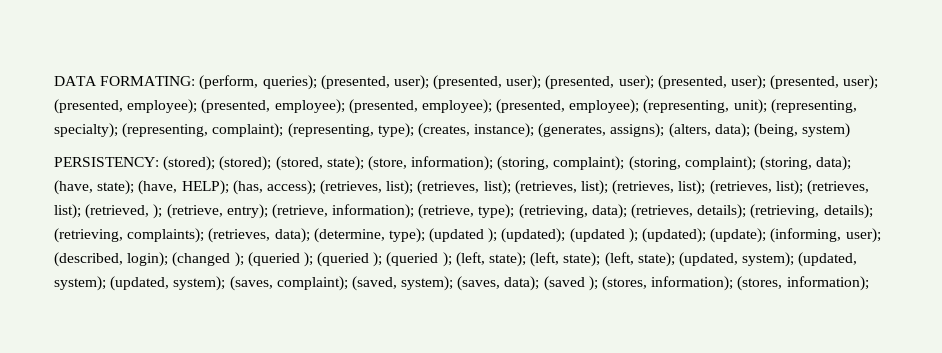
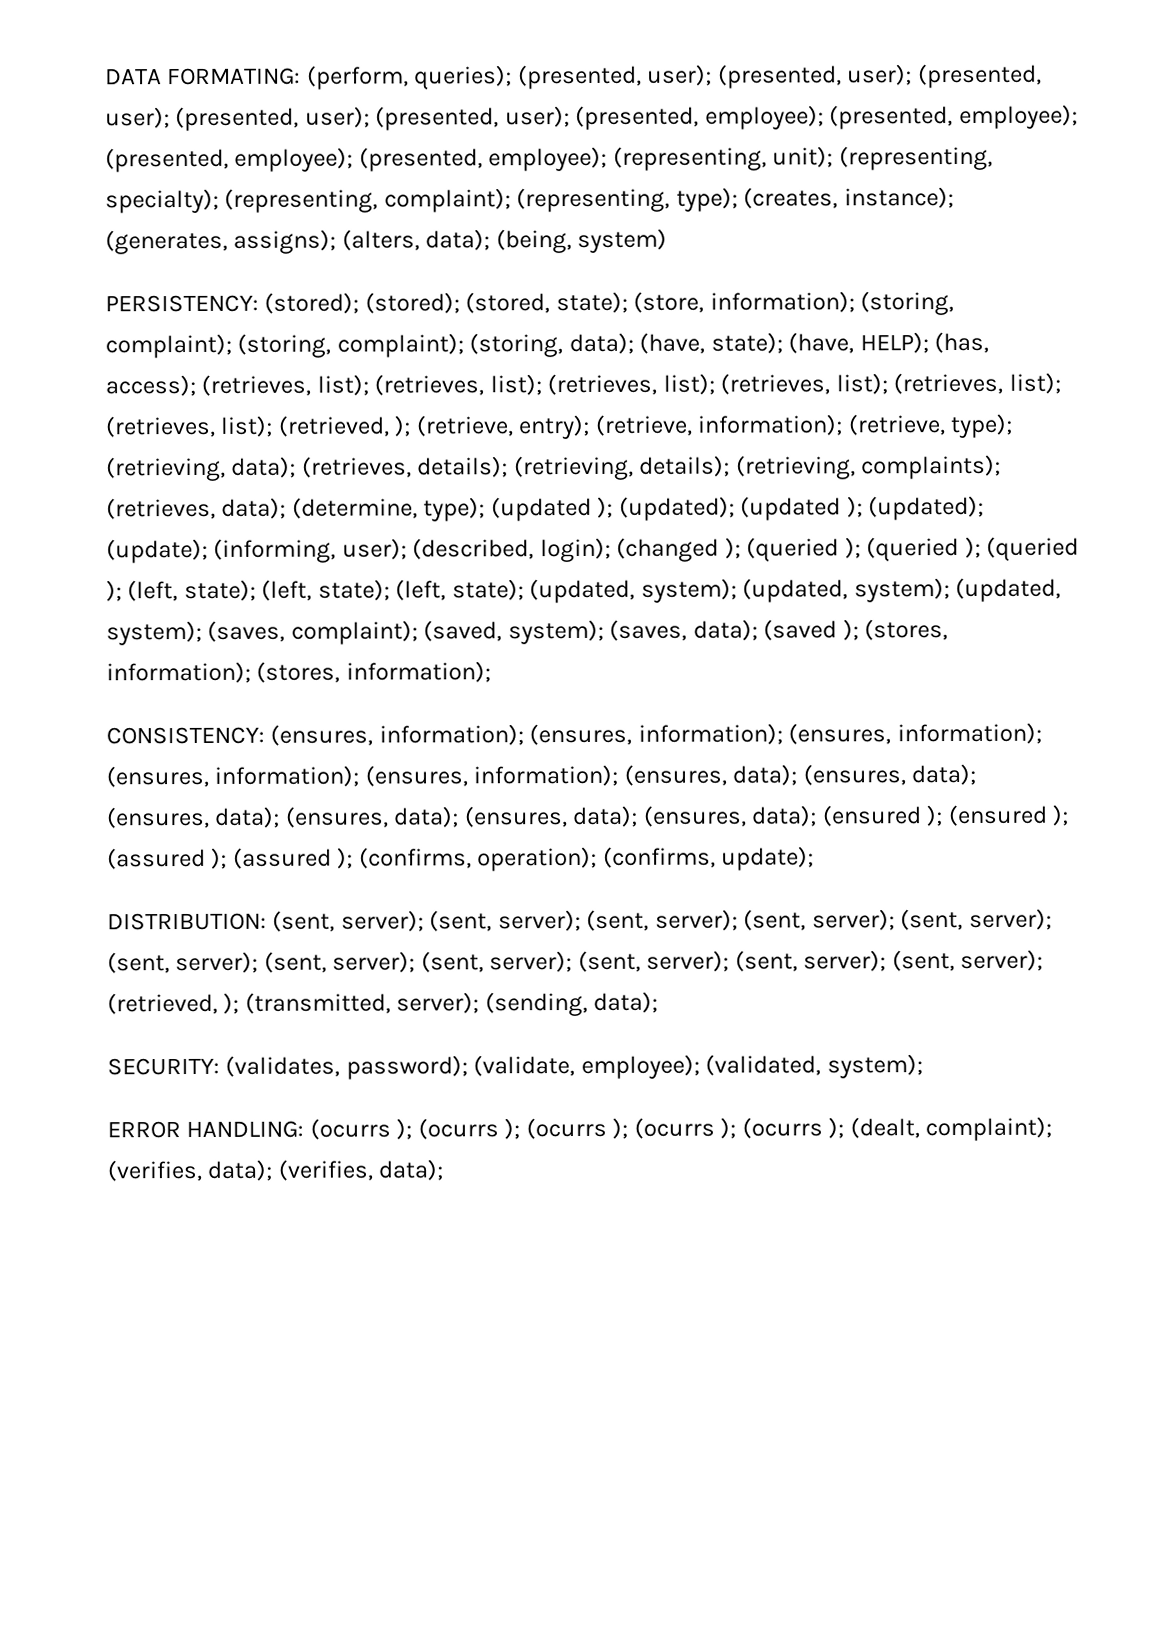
(869, 283) none -> [106,722,1042,746] [106,763,977,788] [106,804,1070,829] [107,846,815,872] [107,908,1052,932] [107,949,1044,974] [107,991,659,1017] [107,1054,923,1080] [107,1116,1053,1142] [107,1159,444,1182] // CONSISTENCY: (ensures, information); (ensures, information); (ensures, information); (ensures, information); (ensures, information); (ensures, data); (ensures, data); (ensures, data); (ensures, data); (ensures, data); (ensures, data); (ensured ); (ensured ); (assured ); (assured ); (confirms, operation); (confirms, update); // DISTRIBUTION: (sent, server); (sent, server); (sent, server); (sent, server); (sent, server); (sent, server); (sent, server); (sent, server); (sent, server); (sent, server); (sent, server); (retrieved, ); (transmitted, server); (sending, data); // SECURITY: (validates, password); (validate, employee); (validated, system); // ERROR HANDLING: (ocurrs ); (ocurrs ); (ocurrs ); (ocurrs ); (ocurrs ); (dealt, complaint); (verifies, data); (verifies, data);

